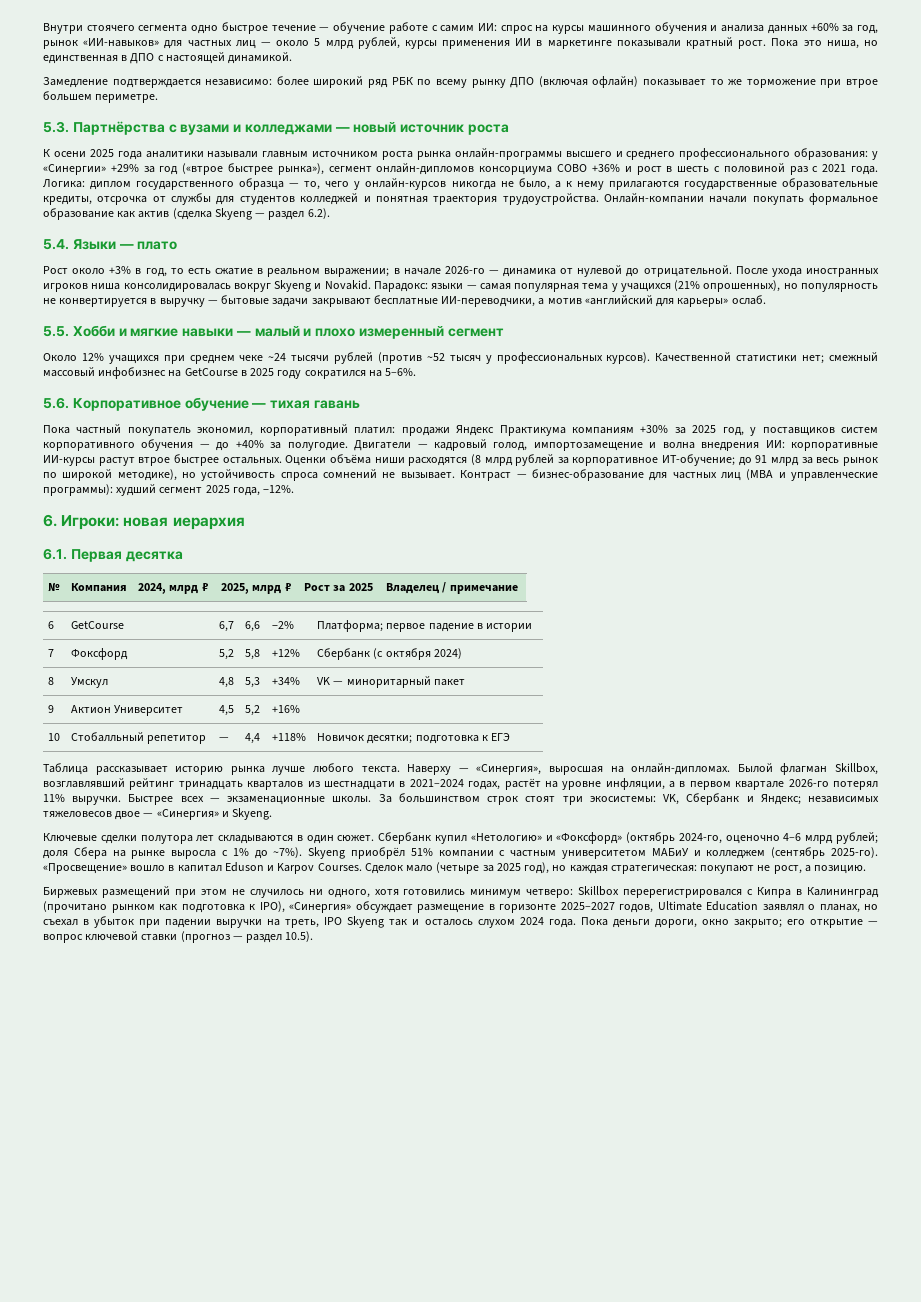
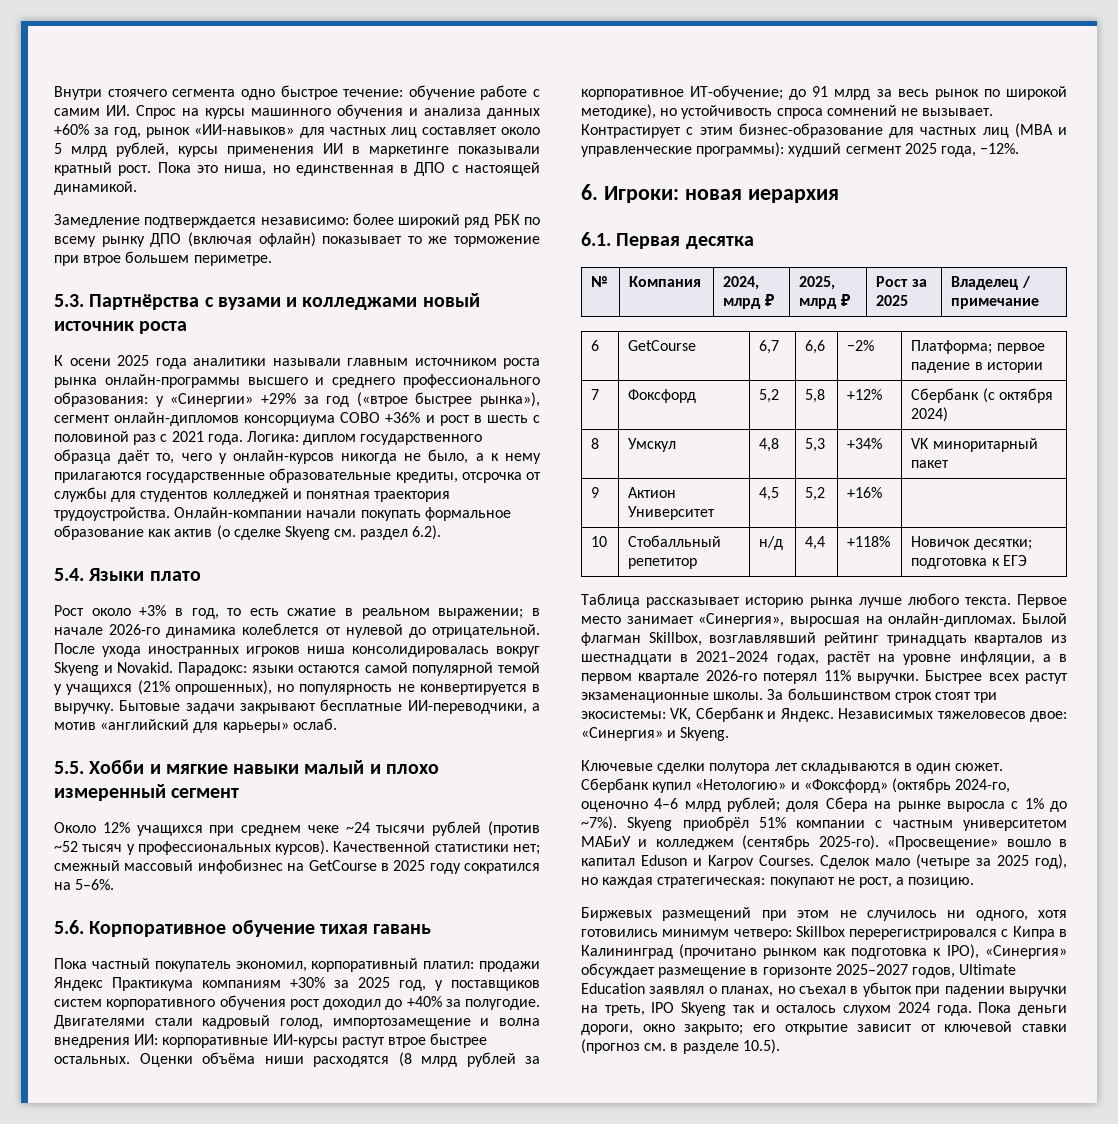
[271,25,330,31] течение — -> [343,89,404,97] течение:
[478,23,533,34] ИИ: спрос -> [106,105,176,119] ИИ. Спрос
[260,42,271,46] — -> [421,127,497,135] составляет
[334,127,350,132] — -> (418, 303) none
[289,183,300,187] — -> [118,450,151,464] даёт
[172,208,266,220] (сделка Skyeng — -> [216,525,357,540] (о сделке Skyeng см.
[118,244,134,249] — -> (145, 574) none
[488,268,557,277] — динамика -> [166,623,320,638] динамика колеблется
[466,283,609,292] — самая популярная тема -> [298,662,540,676] остаются самой популярной темой
[159,295,270,307] выручку — бытовые -> [54,700,181,714] выручку. Бытовые
[235,331,251,336] — -> (300, 769) none
[251,403,267,408] — -> (315, 928) none
[199,444,210,448] — -> [289,999,381,1010] рост доходил
[354,440,428,451] Двигатели — -> [54,1015,193,1029] Двигателями стали
[460,470,527,481] Контраст — -> [581,124,733,138] Контрастирует с этим
[333,681,344,685] — -> (930, 443) none
[219,737,230,741] — -> [759,536,784,550] н/д
[407,764,469,775] Наверху — -> [1017,594,1067,608] [581,616,694,624] Первое место занимает
[209,798,220,802] — -> [1025,673,1068,684] растут
[760,794,880,805] [43,811,154,820] Яндекс; независимых тяжеловесов двое — -> [780,708,1067,722] Яндекс. Независимых тяжеловесов двое:
[867,921,878,925] [43,934,83,943] — вопрос -> [857,1024,936,1032] зависит от
[232,934,283,943] — раздел -> [644,1043,739,1054] см. в разделе

